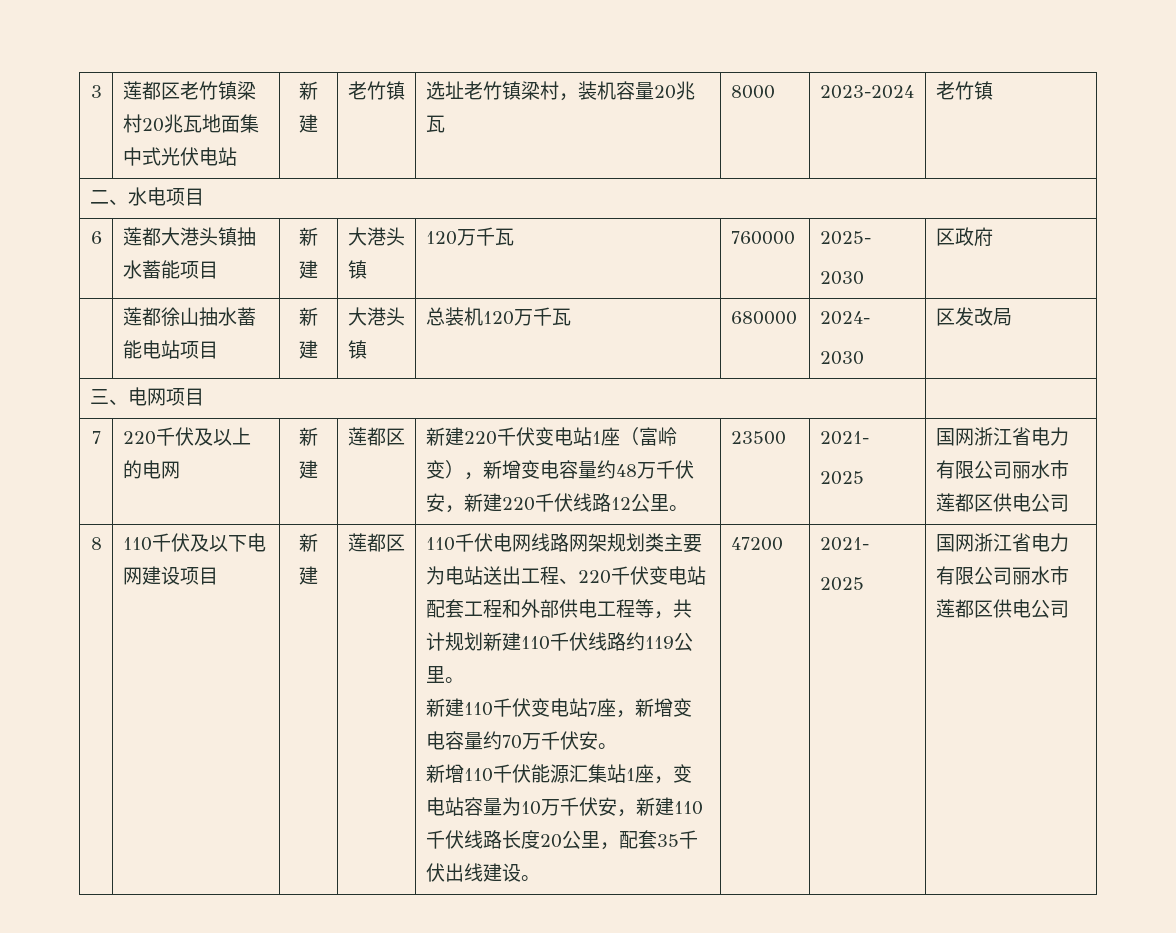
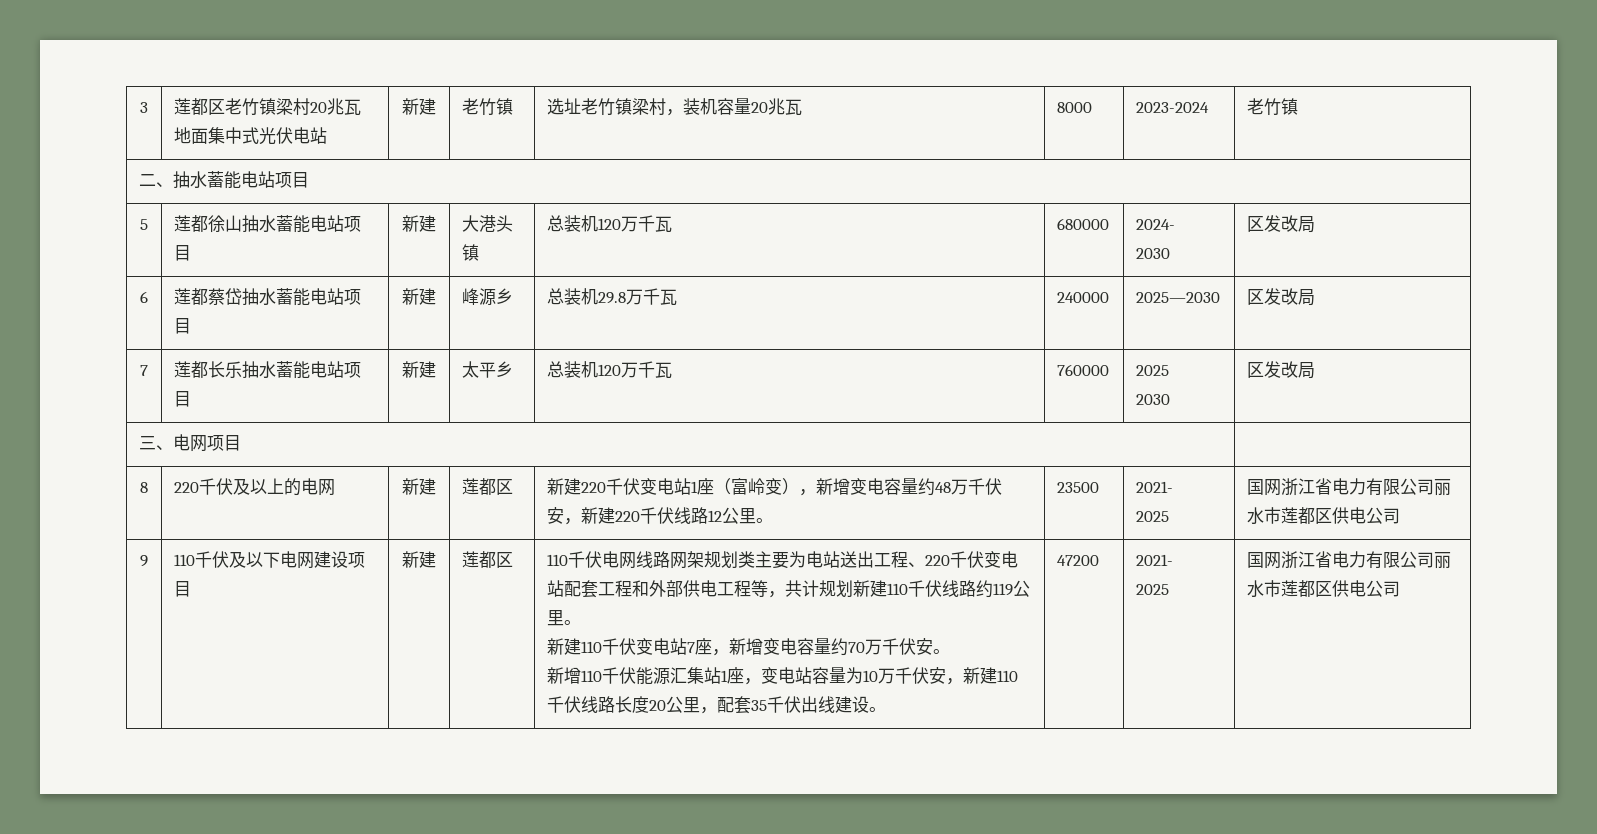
[127,187,204,206] [90,231,102,244] [122,227,256,246] [122,260,218,279] [299,227,318,246] [299,260,318,279] [347,227,405,246] [347,260,367,279] [425,227,514,246] [730,231,795,245] [819,231,871,245] [819,271,864,285] [935,227,993,247] 水电项目 // 6 | 莲都大港头镇抽水蓄能项目 | 新建 | 大港头镇 | 120万千瓦 | 760000 | 2025- // 2030 | 区政府 // -> [173,171,310,189] [140,219,148,230] 抽水蓄能电站项目 // 5
(1012, 317) none -> [140,291,148,303] [174,288,362,306] [174,318,192,334] [402,288,436,305] [462,288,514,306] [547,288,678,305] [1057,292,1110,303] [1136,292,1221,303] [1247,288,1316,306] [140,365,148,376] [174,361,362,379] [174,391,192,407] [402,361,436,378] [462,361,514,378] [547,361,673,378] [1057,364,1110,376] [1136,365,1170,376] [1136,394,1171,405] [1247,361,1316,379] // 6 | 莲都蔡岱抽水蓄能电站项目 | 新建 | 峰源乡 | 总装机29.8万千瓦 | 240000 | 2025—2030 | 区发改局 // 7 | 莲都长乐抽水蓄能电站项目 | 新建 | 太平乡 | 总装机120万千瓦 | 760000 | 2025 // 2030 | 区发改局
[91,431,101,444] 7 -> [140,482,148,493] 8
[90,537,102,550] 8 -> [140,555,148,567] 9

